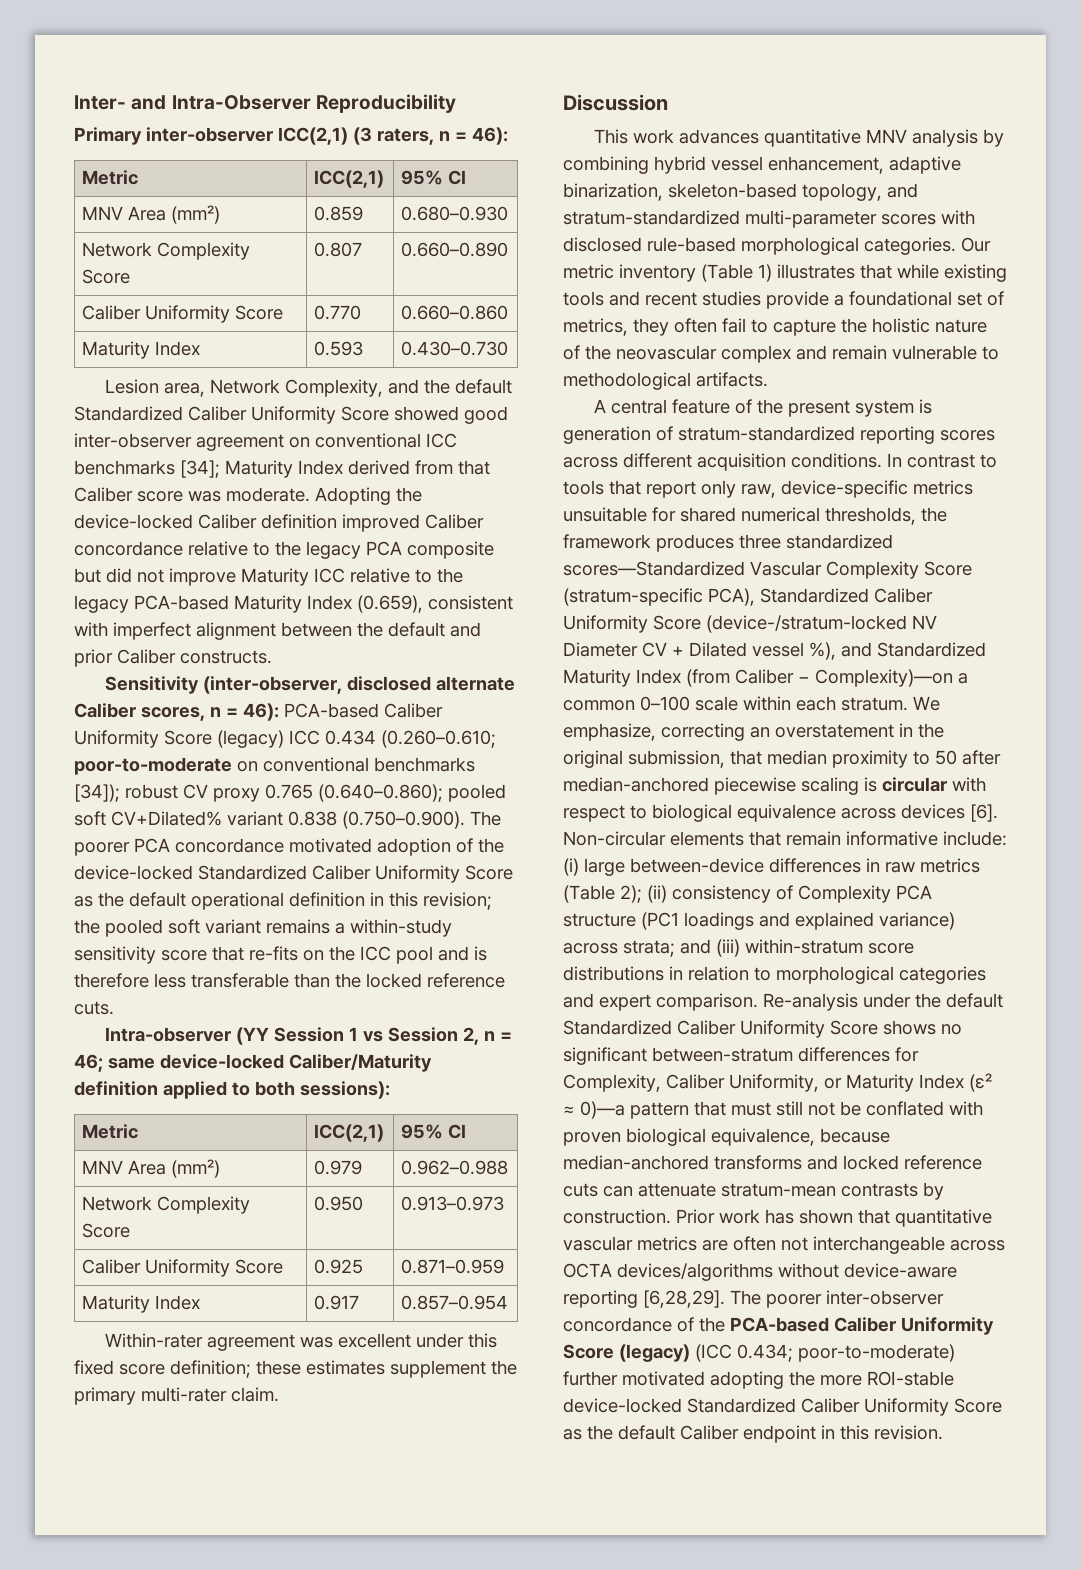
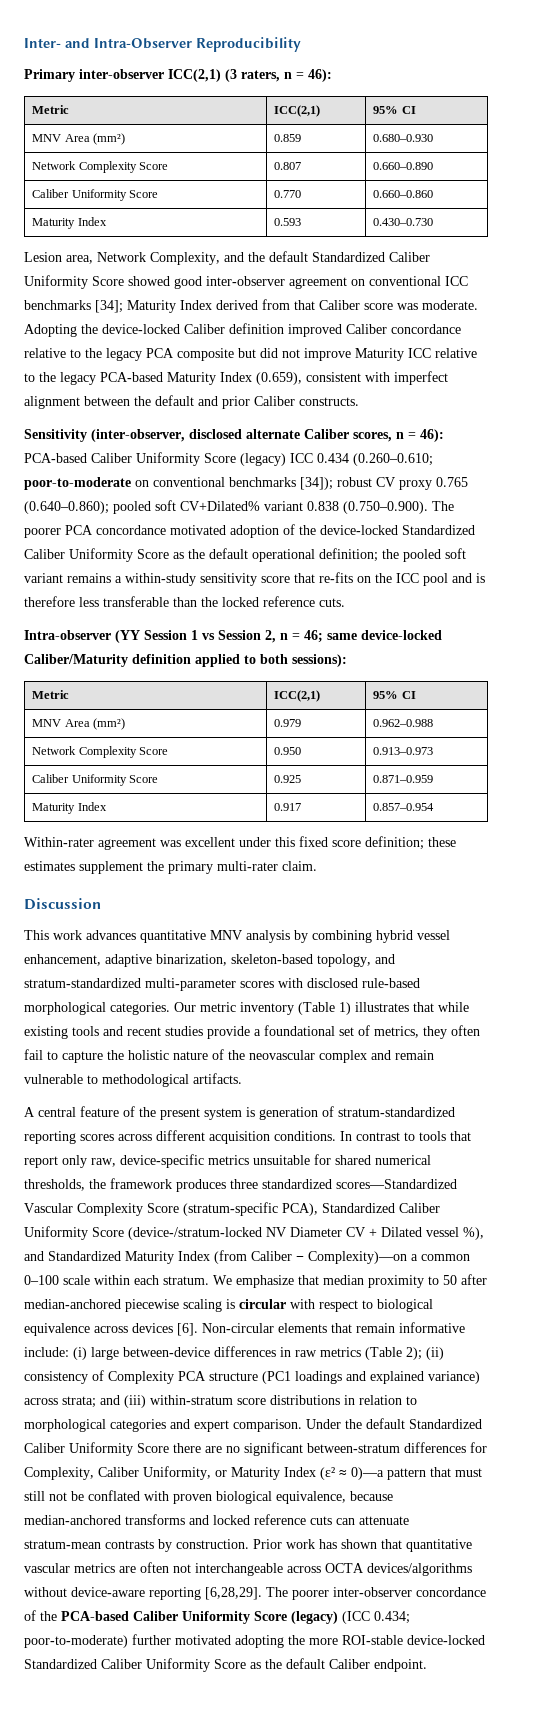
[289,892,492,910] definition in this revision; -> [319,548,378,562] definition;
[563,723,944,741] [563,750,725,768] emphasize, correcting an overstatement in the original submission, -> [236,1275,294,1288] emphasize
[763,993,1003,1011] [563,1020,936,1038] Re-analysis under the default Standardized Caliber Uniformity Score shows -> [306,1418,482,1429] [24,1442,222,1456] Under the default Standardized Caliber Uniformity Score there are
[743,1425,943,1443] endpoint in this revision. -> [374,1659,427,1672] endpoint.

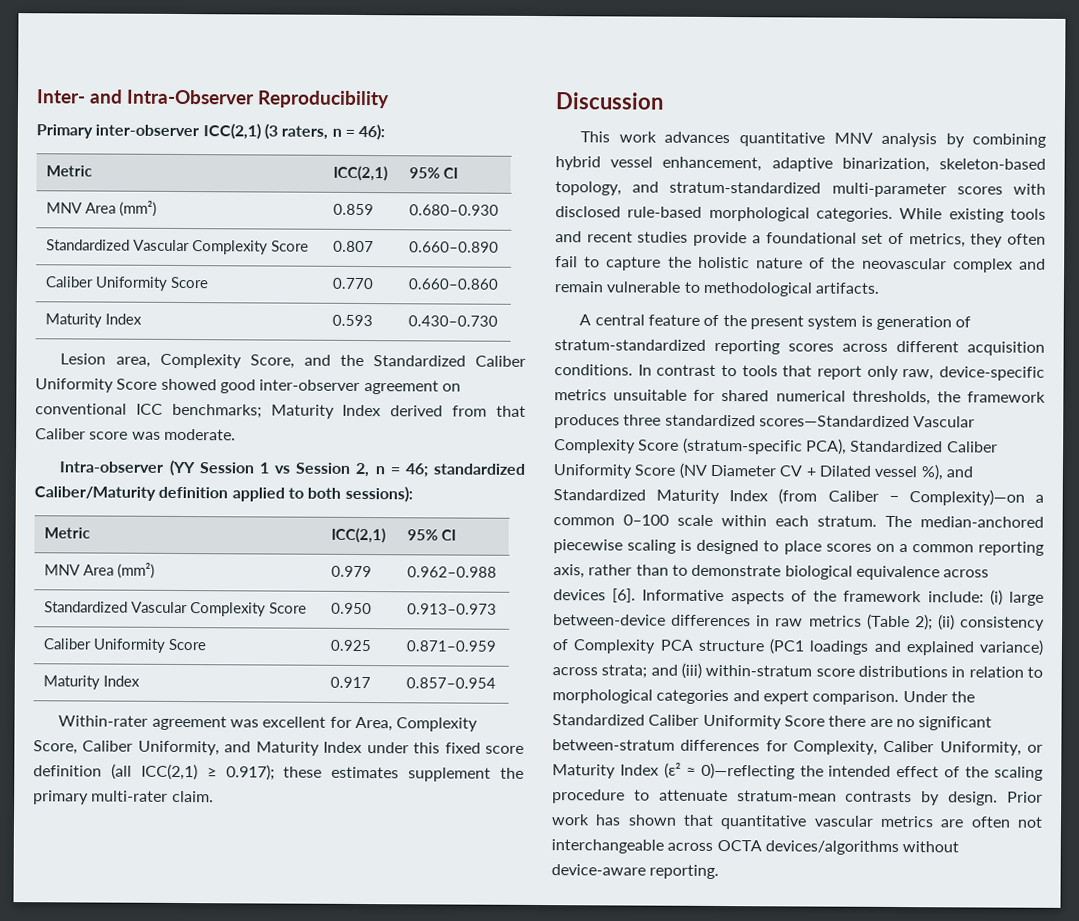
[32,161,77,170] Network -> [46,239,191,252] Standardized Vascular
[97,252,220,265] Network Complexity, -> [159,353,295,369] Complexity Score,
[269,251,308,262] default -> (364, 360) none
[24,300,123,313] benchmarks [34]; -> [171,403,262,419] benchmarks;
[24,323,461,337] [24,348,477,361] [24,371,448,385] [24,395,359,409] [24,429,444,442] [24,452,433,466] [24,477,468,490] [24,500,454,514] [24,524,475,538] [24,548,466,562] [24,572,485,586] [24,596,345,607] Adopting the device-locked Caliber definition improved Caliber concordance relative to the legacy PCA composite but did not improve Maturity ICC relative to the legacy PCA-based Maturity Index (0.659), consistent with imperfect alignment between the default and prior Caliber constructs. // Sensitivity (inter-observer, disclosed alternate Caliber scores, n = 46): PCA-based Caliber Uniformity Score (legacy) ICC 0.434 (0.260–0.610; poor-to-moderate on conventional benchmarks [34]); robust CV proxy 0.765 (0.640–0.860); pooled soft CV+Dilated% variant 0.838 (0.750–0.900). The poorer PCA concordance motivated adoption of the device-locked Standardized Caliber Uniformity Score as the default operational definition; the pooled soft variant remains a within-study sensitivity score that re-fits on the ICC pool and is therefore less transferable than the locked reference cuts. -> (236, 434) none
[327,630,442,640] same device-locked -> [432,463,525,475] standardized
[32,746,77,755] Network -> [44,601,189,614] Standardized Vascular
[239,836,424,850] under this fixed score definition; -> [329,716,479,732] [33,740,525,756] [33,763,275,781] for Area, Complexity Score, Caliber Uniformity, and Maturity Index under this fixed score definition (all ICC(2,1) ≥ 0.917);
[174,1002,469,1015] Our metric inventory (Table 1) illustrates that while -> [899,208,943,220] While
[128,1227,286,1240] (device-/stratum-locked NV -> [678,462,707,479] (NV
[213,1274,487,1288] [24,1299,373,1312] We emphasize that median proximity to 50 after median-anchored piecewise scaling is circular with respect to -> [885,515,1044,528] [553,539,1044,556] [553,564,782,579] The median-anchored piecewise scaling is designed to place scores on a common reporting axis, rather than to demonstrate
[202,1322,465,1333] Non-circular elements that remain informative -> [642,589,923,605] Informative aspects of the framework
[366,1418,405,1429] default -> (975, 697) none
[351,1467,482,1480] [24,1490,393,1504] [24,1514,355,1525] 0)—a pattern that must still not be conflated with proven biological equivalence, because median-anchored transforms and locked reference cuts can -> [700,762,1043,781] [552,789,650,804] 0)—reflecting the intended effect of the scaling procedure to
[176,1539,249,1549] construction. -> [948,791,999,806] design.
[149,1587,486,1600] [24,1610,410,1624] [24,1634,485,1648] [24,1658,427,1672] reporting [6,28,29]. The poorer inter-observer concordance of the PCA-based Caliber Uniformity Score (legacy) (ICC 0.434; poor-to-moderate) further motivated adopting the more ROI-stable device-locked Standardized Caliber Uniformity Score as the default Caliber endpoint. -> [649,864,720,880] reporting.

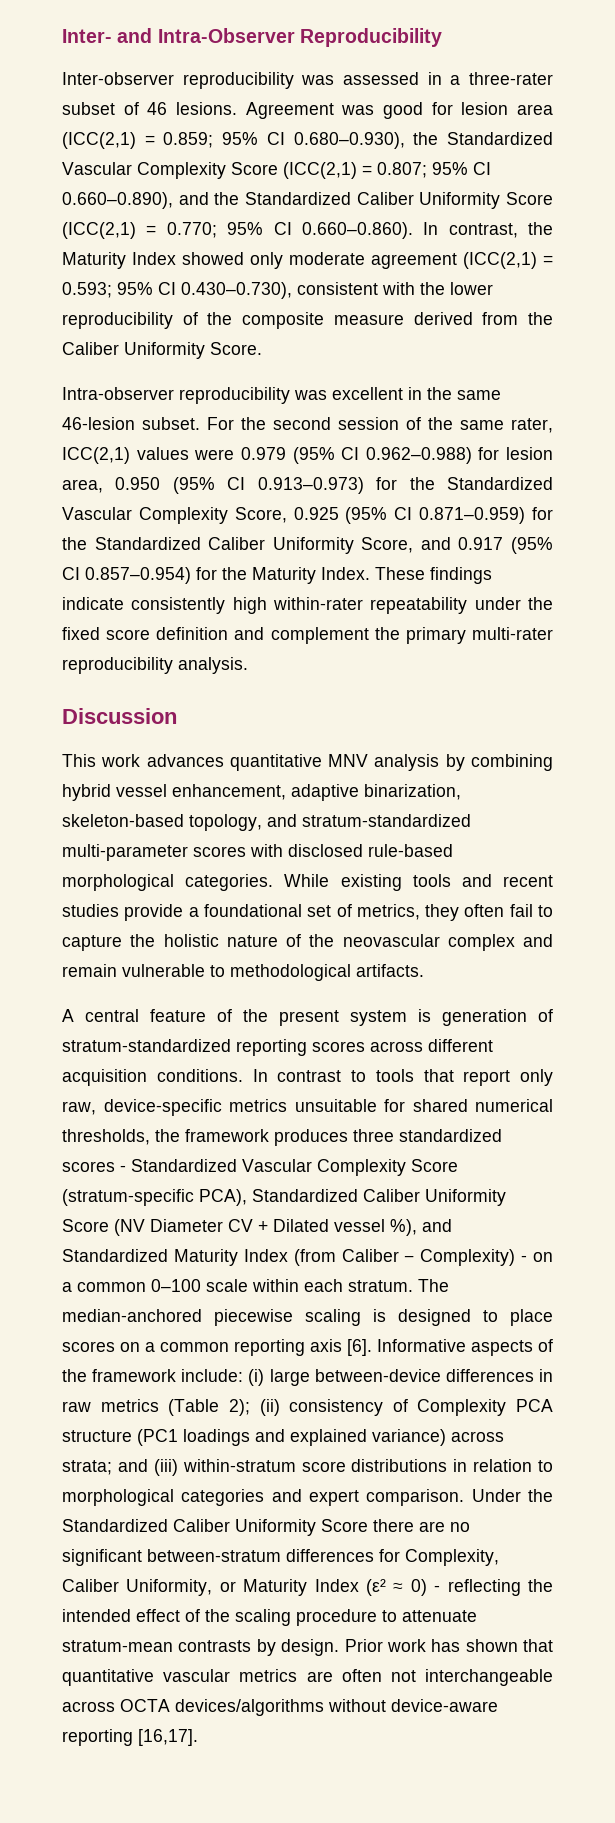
[36,123,386,141] [46,165,93,177] [333,165,389,182] [409,167,459,179] [46,200,158,217] [333,203,375,216] [409,204,500,216] [46,239,310,255] [333,240,375,253] [409,241,500,253] [45,276,210,291] [332,277,375,290] [408,278,500,290] [45,313,143,328] [332,314,374,327] [408,315,499,327] [60,353,295,369] Primary inter-observer ICC(2,1) (3 raters, n = 46): // Metric | ICC(2,1) | 95% CI // MNV Area (mm²) | 0.859 | 0.680–0.930 // Standardized Vascular Complexity Score | 0.807 | 0.660–0.890 // Caliber Uniformity Score | 0.770 | 0.660–0.860 // Maturity Index | 0.593 | 0.430–0.730 // Lesion area, Complexity Score, -> [62,72,554,89] [62,102,553,119] [62,132,553,149] [62,162,491,179] [62,192,173,209] Inter-observer reproducibility was assessed in a three-rater subset of 46 lesions. Agreement was good for lesion area (ICC(2,1) = 0.859; 95% CI 0.680–0.930), the Standardized Vascular Complexity Score (ICC(2,1) = 0.807; 95% CI 0.660–0.890),
[160,378,461,395] [35,403,526,419] [35,428,236,441] [59,459,525,478] [34,485,413,503] [44,527,91,539] [331,527,387,544] [407,529,457,541] [44,562,156,579] [331,565,373,578] [407,566,498,578] [44,601,308,617] [331,602,373,615] [407,603,498,615] [43,638,207,653] [330,639,372,652] [406,640,497,652] [43,675,141,690] [330,676,372,689] [406,677,497,689] [58,715,479,732] [33,740,525,756] [33,763,492,782] showed good inter-observer agreement on conventional ICC benchmarks; Maturity Index derived from that Caliber score was moderate. // Intra-observer (YY Session 1 vs Session 2, n = 46; standardized Caliber/Maturity definition applied to both sessions): // Metric | ICC(2,1) | 95% CI // MNV Area (mm²) | 0.979 | 0.962–0.988 // Standardized Vascular Complexity Score | 0.950 | 0.913–0.973 // Caliber Uniformity Score | 0.925 | 0.871–0.959 // Maturity Index | 0.917 | 0.857–0.954 // Within-rater agreement was excellent for Area, Complexity Score, Caliber Uniformity, and Maturity Index under this fixed score definition (all ICC(2,1) ≥ 0.917); these estimates supplement -> [62,222,553,239] [62,252,553,269] [62,282,493,299] [62,312,553,329] [62,342,262,359] [62,387,501,404] [62,417,553,433] [62,447,553,464] [62,477,553,494] [62,507,553,524] [62,537,553,554] [62,567,492,584] [62,597,553,614] [62,627,369,644] (ICC(2,1) = 0.770; 95% CI 0.660–0.860). In contrast, the Maturity Index showed only moderate agreement (ICC(2,1) = 0.593; 95% CI 0.430–0.730), consistent with the lower reproducibility of the composite measure derived from the Caliber Uniformity Score. // Intra-observer reproducibility was excellent in the same 46-lesion subset. For the second session of the same rater, ICC(2,1) values were 0.979 (95% CI 0.962–0.988) for lesion area, 0.950 (95% CI 0.913–0.973) for the Standardized Vascular Complexity Score, 0.925 (95% CI 0.871–0.959) for the Standardized Caliber Uniformity Score, and 0.917 (95% CI 0.857–0.954) for the Maturity Index. These findings indicate consistently high within-rater repeatability under the fixed score definition and complement
[171,790,214,803] claim. -> [62,657,248,674] reproducibility analysis.
[758,415,910,428] scores—Standardized -> [62,1159,237,1172] scores - Standardized
[908,489,1025,506] Complexity)—on -> [420,1249,553,1266] Complexity) - on
[553,564,990,581] [553,589,606,601] axis, rather than to demonstrate biological equivalence across devices -> [310,1339,342,1352] axis
[700,762,795,780] 0)—reflecting -> [410,1579,521,1596] 0) - reflecting
[649,864,720,880] reporting. -> [62,1729,198,1746] reporting [16,17].

